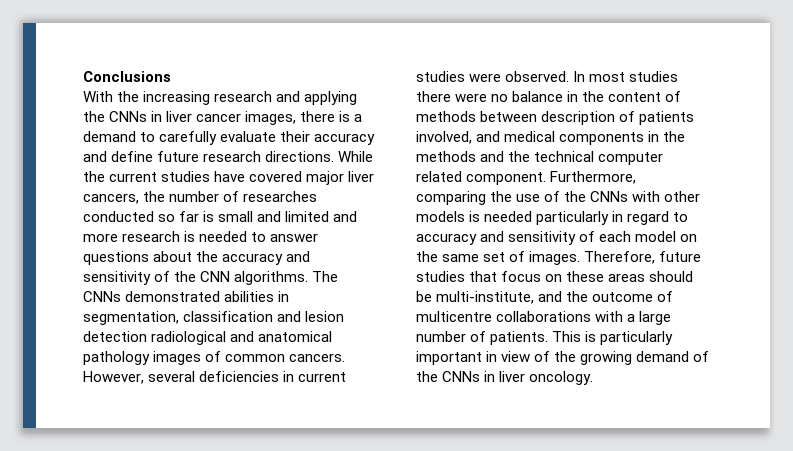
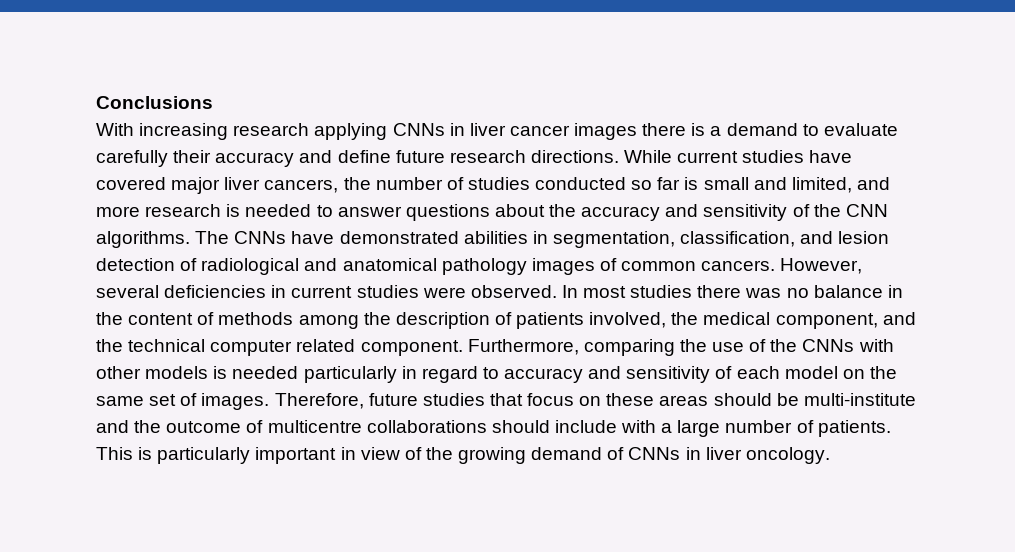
[117,91,140,102] the -> (134, 129) none
[276,91,358,105] [83,111,105,122] and applying the -> [314,123,388,140] applying
[245,111,297,125] images, -> [574,123,638,140] images
[159,131,277,145] carefully evaluate -> [823,123,898,136] [96,150,168,167] evaluate carefully
[83,171,105,182] the -> (673, 156) none
[243,191,318,202] researches -> [467,177,530,190] studies
[285,211,330,222] limited -> [791,177,852,193] limited,
(121, 296) none -> [291,231,335,244] have
[183,311,274,322] classification -> [680,231,796,247] classification,
(147, 336) none -> [180,258,198,271] of
[455,93,488,102] were -> [745,288,782,298] was
[480,111,538,122] between -> [298,312,391,329] among the
[476,131,686,145] [416,151,476,162] and medical components in the methods -> [671,312,878,329] the medical component,
[436,291,535,304] multi-institute, -> [803,393,916,406] multi-institute
(592, 316) none -> [491,420,617,433] should include
[416,371,438,382] the -> (625, 453) none

